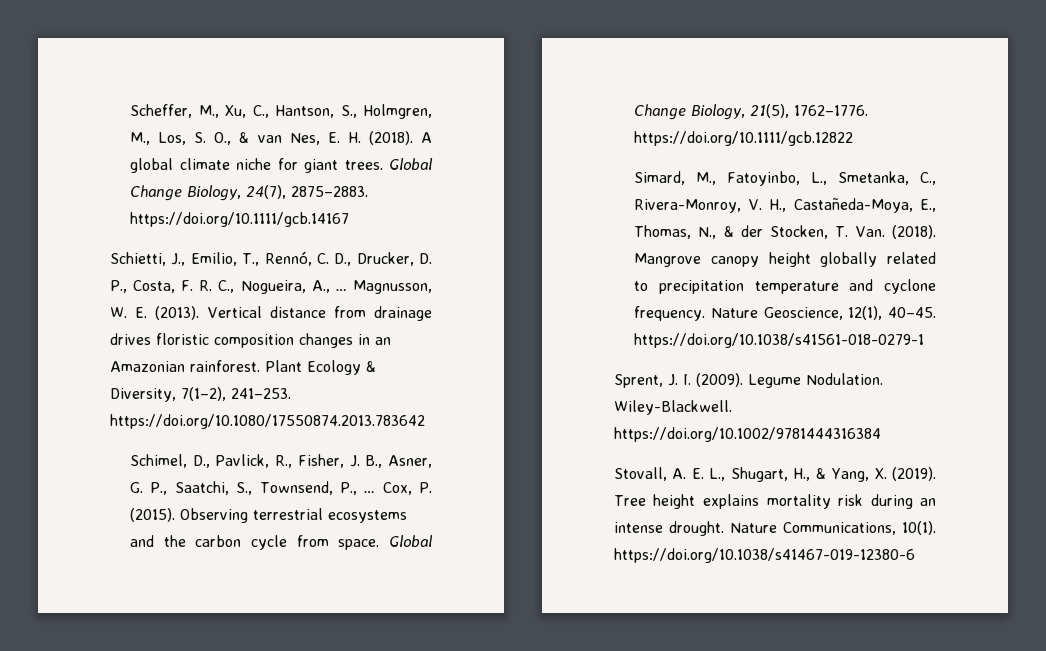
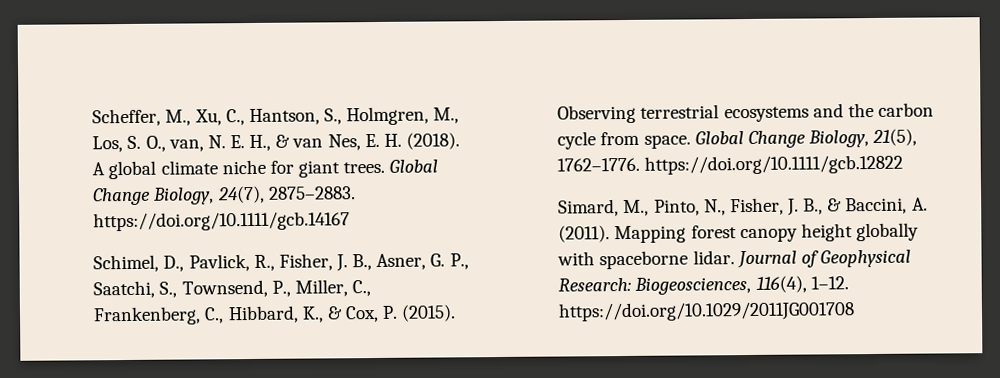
(232, 138) none -> [168,134,272,152] van, N. E. H.,
[110,251,432,266] [110,280,432,294] [110,306,432,321] [110,333,391,348] [110,360,376,375] [110,387,291,402] [110,414,425,429] // Schietti, J., Emilio, T., Rennó, C. D., Drucker, D. P., Costa, F. R. C., Nogueira, A., … Magnusson, W. E. (2013). Vertical distance from drainage drives floristic composition changes in an Amazonian rainforest. Plant Ecology & Diversity, 7(1–2), 241–253. https://doi.org/10.1080/17550874.2013.783642 -> (351, 221) none
[364,491,376,493] … -> [294,279,371,297] [93,305,343,326] Miller, C., Frankenberg, C., Hibbard, K., &
[727,171,936,186] [634,198,936,213] [634,225,936,239] [634,252,936,267] [634,279,936,294] [634,306,936,321] [634,333,925,348] [614,373,883,388] [614,400,732,415] [614,427,881,442] [614,467,936,482] [614,494,936,509] [614,521,936,536] [614,548,915,563] Fatoyinbo, L., Smetanka, C., Rivera-Monroy, V. H., Castañeda-Moya, E., Thomas, N., & der Stocken, T. Van. (2018). Mangrove canopy height globally related to precipitation temperature and cyclone frequency. Nature Geoscience, 12(1), 40–45. https://doi.org/10.1038/s41561-018-0279-1 // Sprent, J. I. (2009). Legume Nodulation. Wiley-Blackwell. https://doi.org/10.1002/9781444316384 // Stovall, A. E. L., Shugart, H., & Yang, X. (2019). Tree height explains mortality risk during an intense drought. Nature Communications, 10(1). https://doi.org/10.1038/s41467-019-12380-6 -> [653,197,928,216] [558,222,919,244] [557,249,911,270] [558,275,849,295] [558,301,856,322] Pinto, N., Fisher, J. B., & Baccini, A. (2011). Mapping forest canopy height globally with spaceborne lidar. Journal of Geophysical Research: Biogeosciences, 116(4), 1–12. https://doi.org/10.1029/2011JG001708

